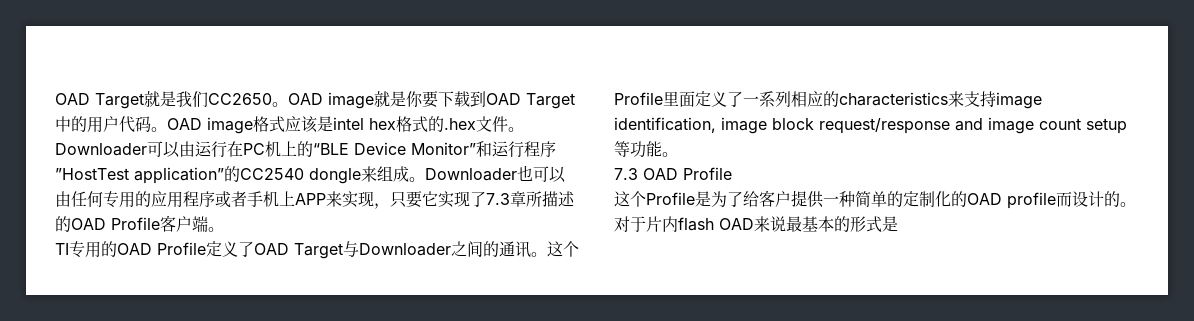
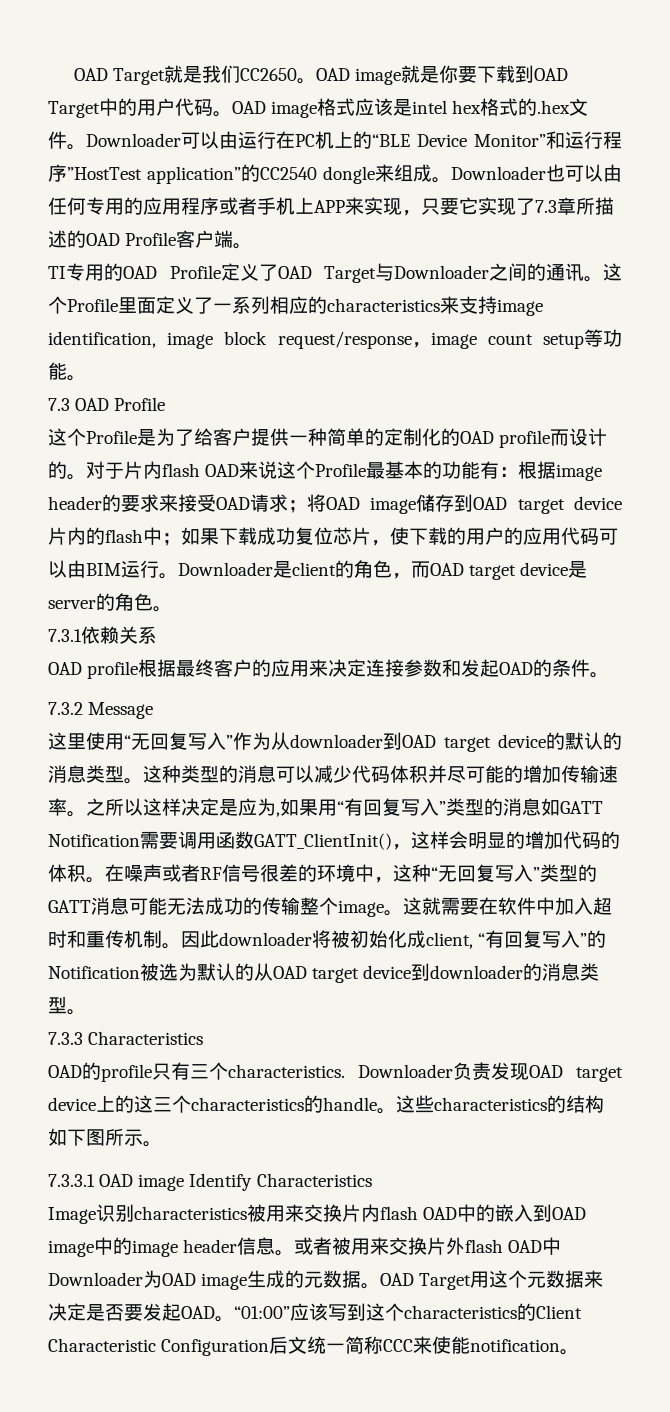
[955,118,983,131] and -> [411,342,431,348] ，
[786,216,898,232] 最基本的形式是 -> [277,461,603,481] [48,494,622,514] [48,527,618,546] [48,560,588,580] [48,593,172,612] [48,626,157,644] [48,659,610,679] [48,702,154,719] [48,732,622,752] [48,765,618,784] [48,798,603,817] [48,831,620,850] [48,864,597,883] [48,897,612,917] [48,930,607,949] [48,963,600,983] [48,996,86,1015] [48,1031,204,1045] [48,1062,623,1082] [48,1095,604,1114] [48,1128,162,1147] [48,1173,372,1191] [48,1204,587,1224] [48,1237,562,1257] [48,1270,604,1290] [48,1303,582,1322] [48,1336,580,1356] 这个Profile最基本的功能有：根据image header的要求来接受OAD请求；将OAD image储存到OAD target device片内的flash中；如果下载成功复位芯片，使下载的用户的应用代码可以由BIM运行。Downloader是client的角色，而OAD target device是server的角色。 // 7.3.1依赖关系 // OAD profile根据最终客户的应用来决定连接参数和发起OAD的条件。 // 7.3.2 Message // 这里使用“无回复写入”作为从downloader到OAD target device的默认的消息类型。这种类型的消息可以减少代码体积并尽可能的增加传输速率。之所以这样决定是应为,如果用“有回复写入”类型的消息如GATT Notification需要调用函数GATT_ClientInit()，这样会明显的增加代码的体积。在噪声或者RF信号很差的环境中，这种“无回复写入”类型的GATT消息可能无法成功的传输整个image。这就需要在软件中加入超时和重传机制。因此downloader将被初始化成client, “有回复写入”的Notification被选为默认的从OAD target device到downloader的消息类型。 // 7.3.3 Characteristics // OAD的profile只有三个characteristics. Downloader负责发现OAD target device上的这三个characteristics的handle。这些characteristics的结构如下图所示。 // 7.3.3.1 OAD image Identify Characteristics // Image识别characteristics被用来交换片内flash OAD中的嵌入到OAD image中的image header信息。或者被用来交换片外flash OAD中Downloader为OAD image生成的元数据。OAD Target用这个元数据来决定是否要发起OAD。“01:00”应该写到这个characteristics的Client Characteristic Configuration后文统一简称CCC来使能notification。

